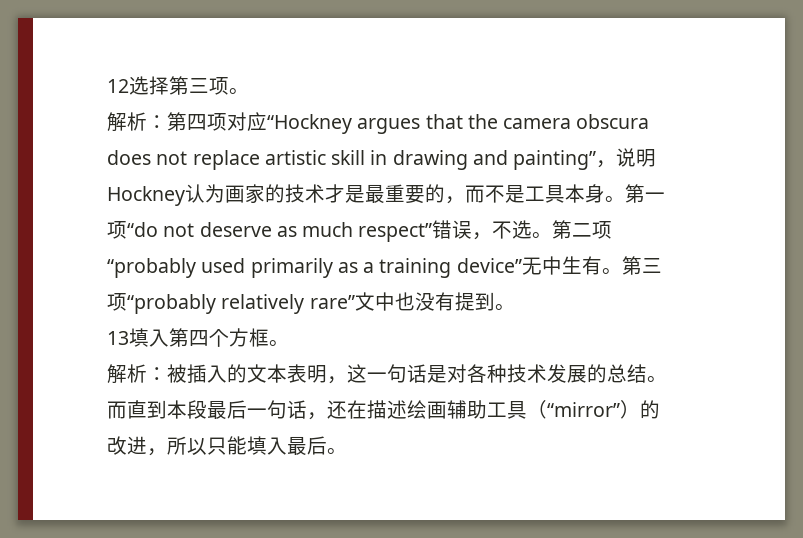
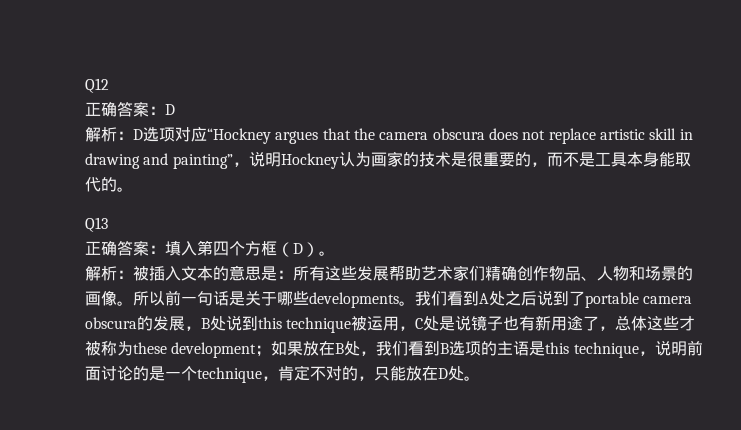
[107,76,249,95] [107,112,207,132] 12选择第三项。 // 解析：第四 -> [85,78,109,93] [85,101,175,117] [85,127,159,142] Q12 // 正确答案：D // 解析：D选
[325,184,385,203] 才是最 -> [450,152,483,167] 是很
[605,184,665,203] [107,220,613,242] [107,256,662,278] [107,292,515,314] [107,331,129,345] 。第一项“do not deserve as much respect”错误，不选。第二项“probably used primarily as a training device”无中生有。第三项“probably relatively rare”文中也没有提到。 // 13 -> [658,152,691,167] [85,177,133,192] [85,217,108,232] [85,240,165,256] 能取代的。 // Q13 // 正确答案：
(269, 337) none -> [277,242,319,257] （D）
[227,364,667,384] [107,400,660,420] [107,436,327,456] 的文本表明，这一句话是对各种技术发展的总结。而直到本段最后一句话，还在描述绘画辅助工具（“mirror”）的改进，所以只能填入最后 -> [181,265,693,281] [85,290,693,308] [85,315,696,333] [85,340,703,358] [85,365,464,383] 文本的意思是：所有这些发展帮助艺术家们精确创作物品、人物和场景的画像。所以前一句话是关于哪些developments。我们看到A处之后说到了portable camera obscura的发展，B处说到this technique被运用，C处是说镜子也有新用途了，总体这些才被称为these development；如果放在B处，我们看到B选项的主语是this technique，说明前面讨论的是一个technique，肯定不对的，只能放在D处

